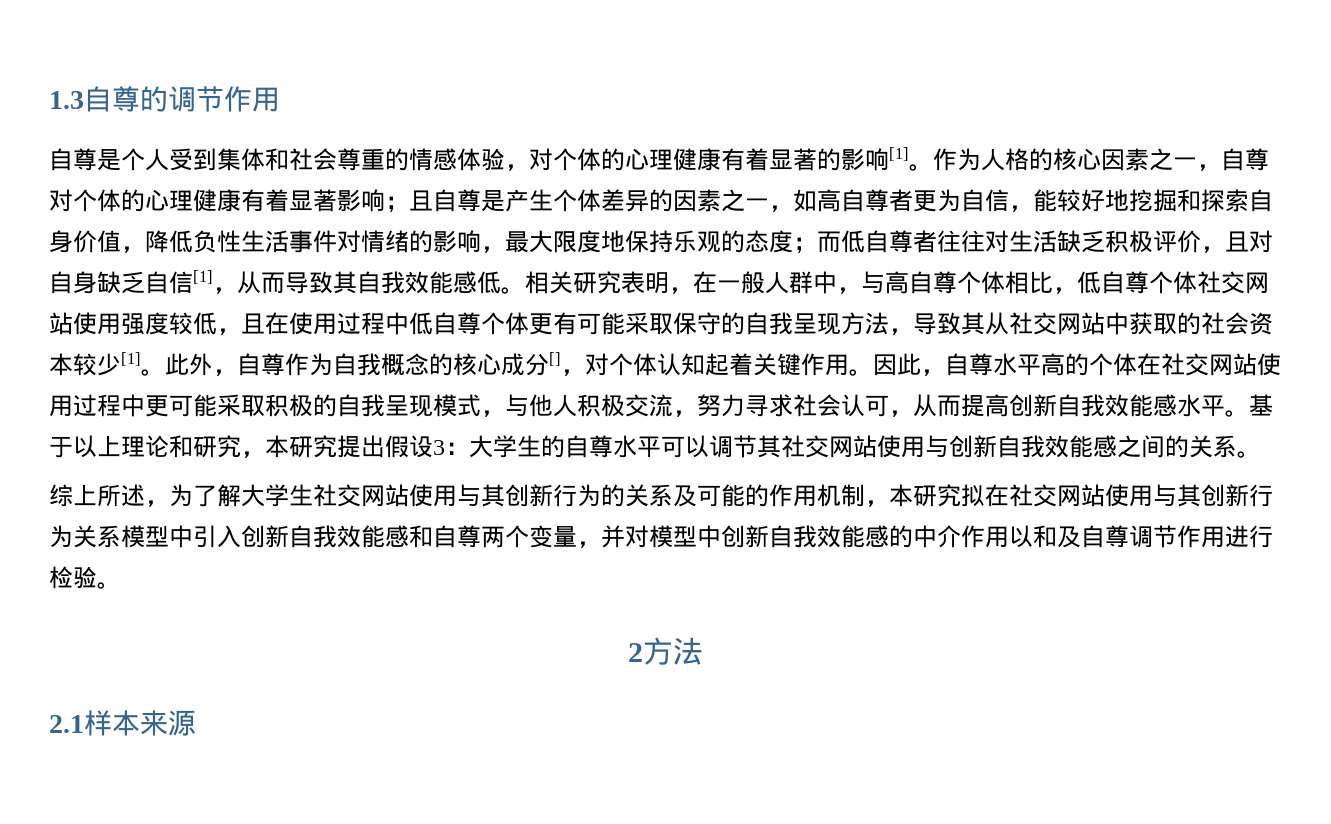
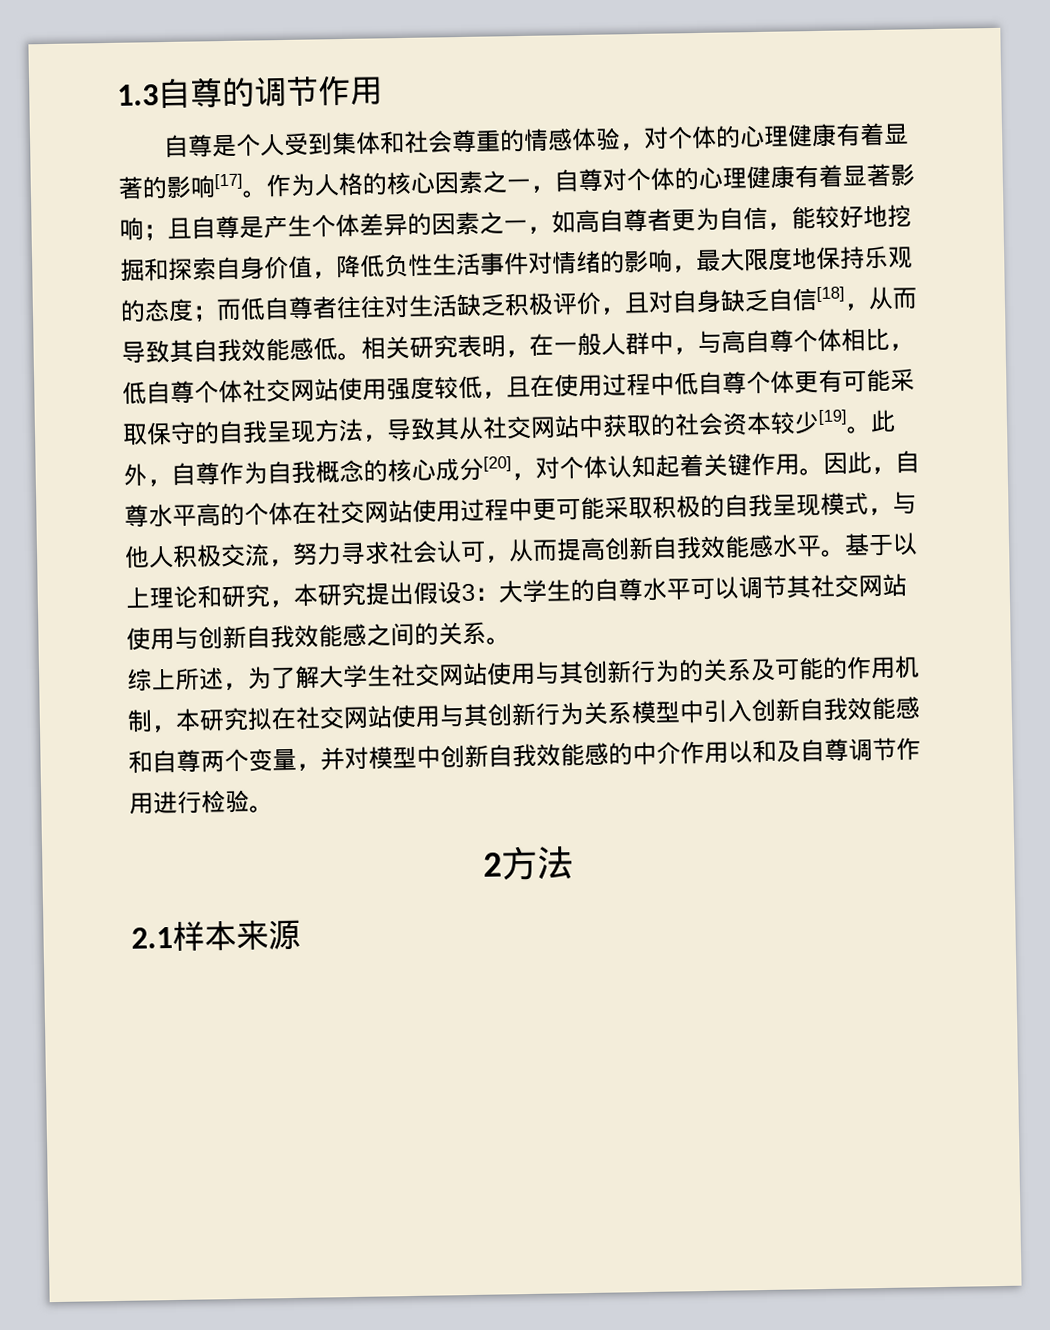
[889,147,909,161] [1] -> [214,173,243,190] [17]
[193,270,213,284] [1] -> [816,286,845,303] [18]
[121,352,141,366] [1] -> [818,409,847,425] [19]
[549,352,561,366] [] -> [483,456,512,472] [20]

